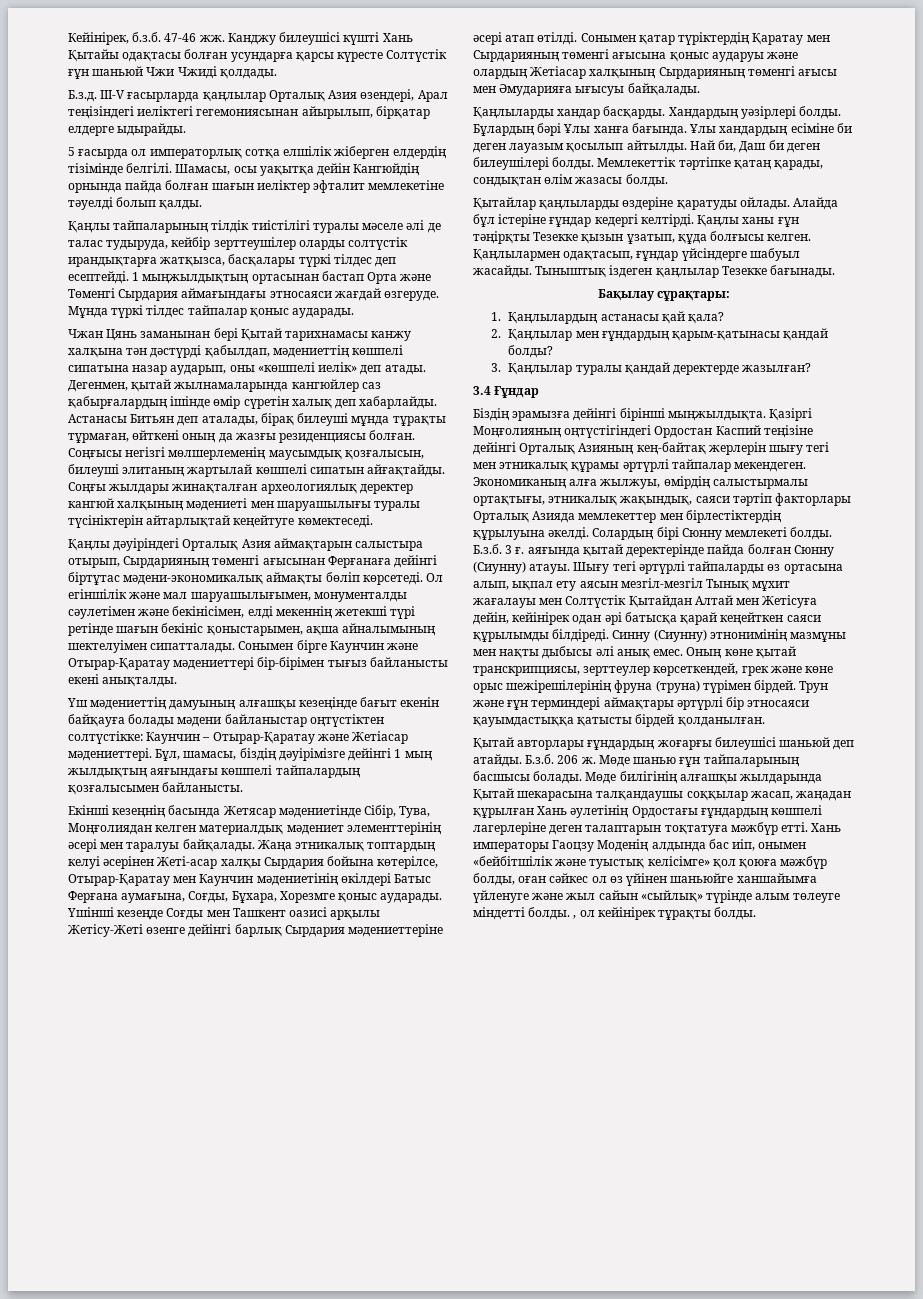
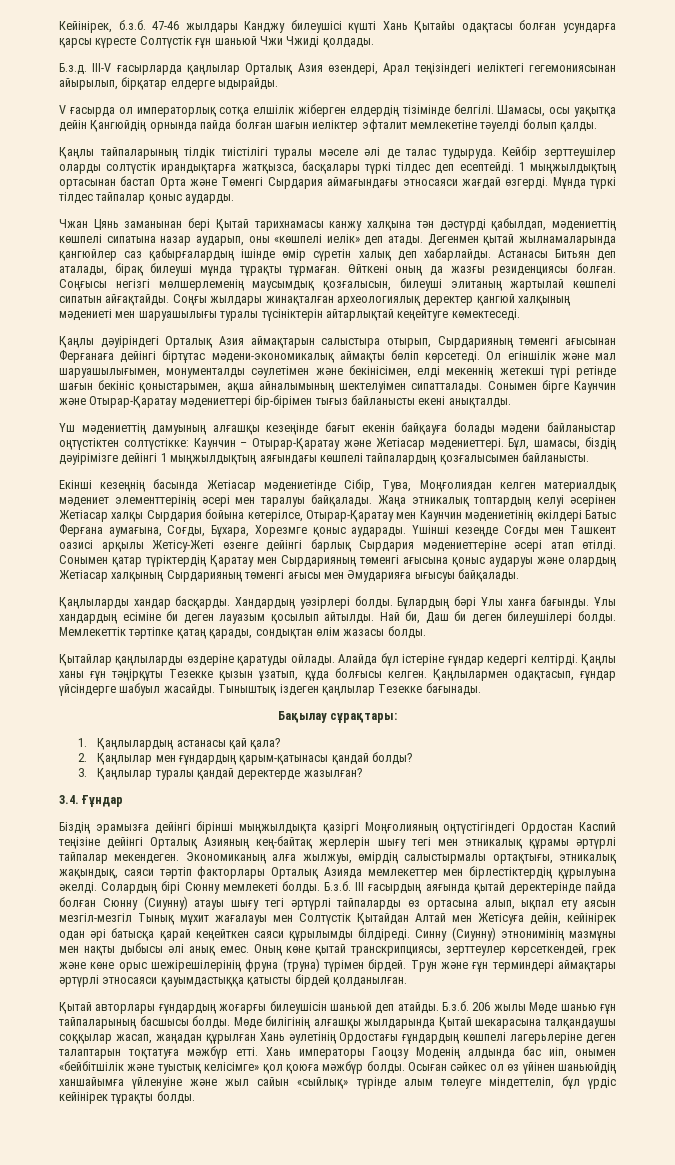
[199,35,225,42] жж. -> [185,23,238,33] жылдары
[68,147,75,156] 5 -> [59,105,66,114] V
[353,163,420,176] Кангюйдің -> [90,120,147,132] Қангюйдің
[106,237,211,250] тудыруда, кейбір -> [442,146,538,159] тудыруда. Кейбір
[384,291,440,301] өзгеруде. -> [505,177,549,189] өзгерді.
[292,308,355,318] аударады. -> [185,194,235,204] аударды.
[68,380,128,392] Дегенмен, -> [427,234,479,246] Дегенмен
[291,379,359,392] кангюйлер -> [59,249,117,261] қангюйлер
[68,430,180,443] тұрмаған, өйткені -> [289,264,388,276] тұрмаған. Өйткені
[68,498,114,508] кангюй -> [476,294,515,306] қангюй
[404,751,432,761] [68,768,147,778] мың жылдықтың -> [170,455,257,465] мыңжылдықтың
[223,806,276,818] Жетясар -> [206,480,256,492] Жетіасар
[157,856,218,869] Жеті-асар -> [59,510,108,522] Жетіасар
[631,123,687,136] бағында. -> [540,596,590,609] бағынды.
[473,231,530,244] тәңірқты -> [112,669,164,681] тәңірқұты
[473,386,491,395] 3.4 -> [59,795,79,804] 3.4.
[667,408,813,421] мыңжылдықта. Қазіргі -> [239,822,359,834] мыңжылдықта қазіргі
[505,545,525,554] 3 ғ. -> [355,882,422,894] III ғасырдың
[529,562,610,574] атауы. Шығу -> [194,900,260,910] атауы шығу
[726,697,745,710] бір -> (99, 981) none
[714,737,776,750] билеушісі -> [269,1001,327,1014] билеушісін
[581,757,596,764] ж. -> [493,1004,526,1011] жылы
[533,771,583,784] болады. -> [192,1016,231,1029] болды.
[473,822,546,835] лагерлеріне -> [510,1032,583,1044] лагерьлеріне
[473,873,547,886] болды, оған -> [366,1061,448,1074] болды. Осыған
[670,873,817,883] [473,890,529,903] шаньюйге ханшайымға үйленуге -> [557,1062,616,1074] [59,1077,183,1089] шаньюйдің ханшайымға үйленуіне
[473,907,595,920] міндетті болды. , ол -> [488,1076,616,1089] міндеттеліп, бұл үрдіс

